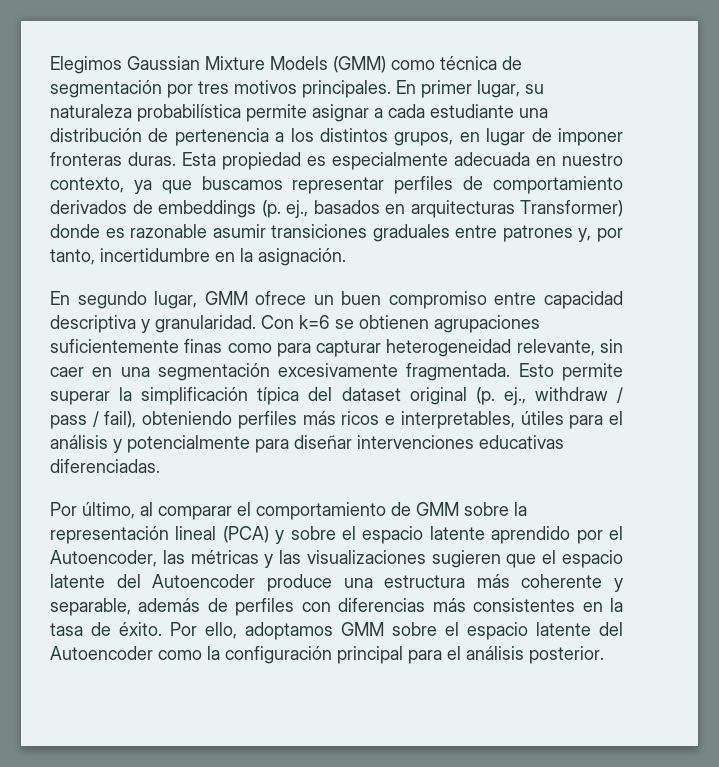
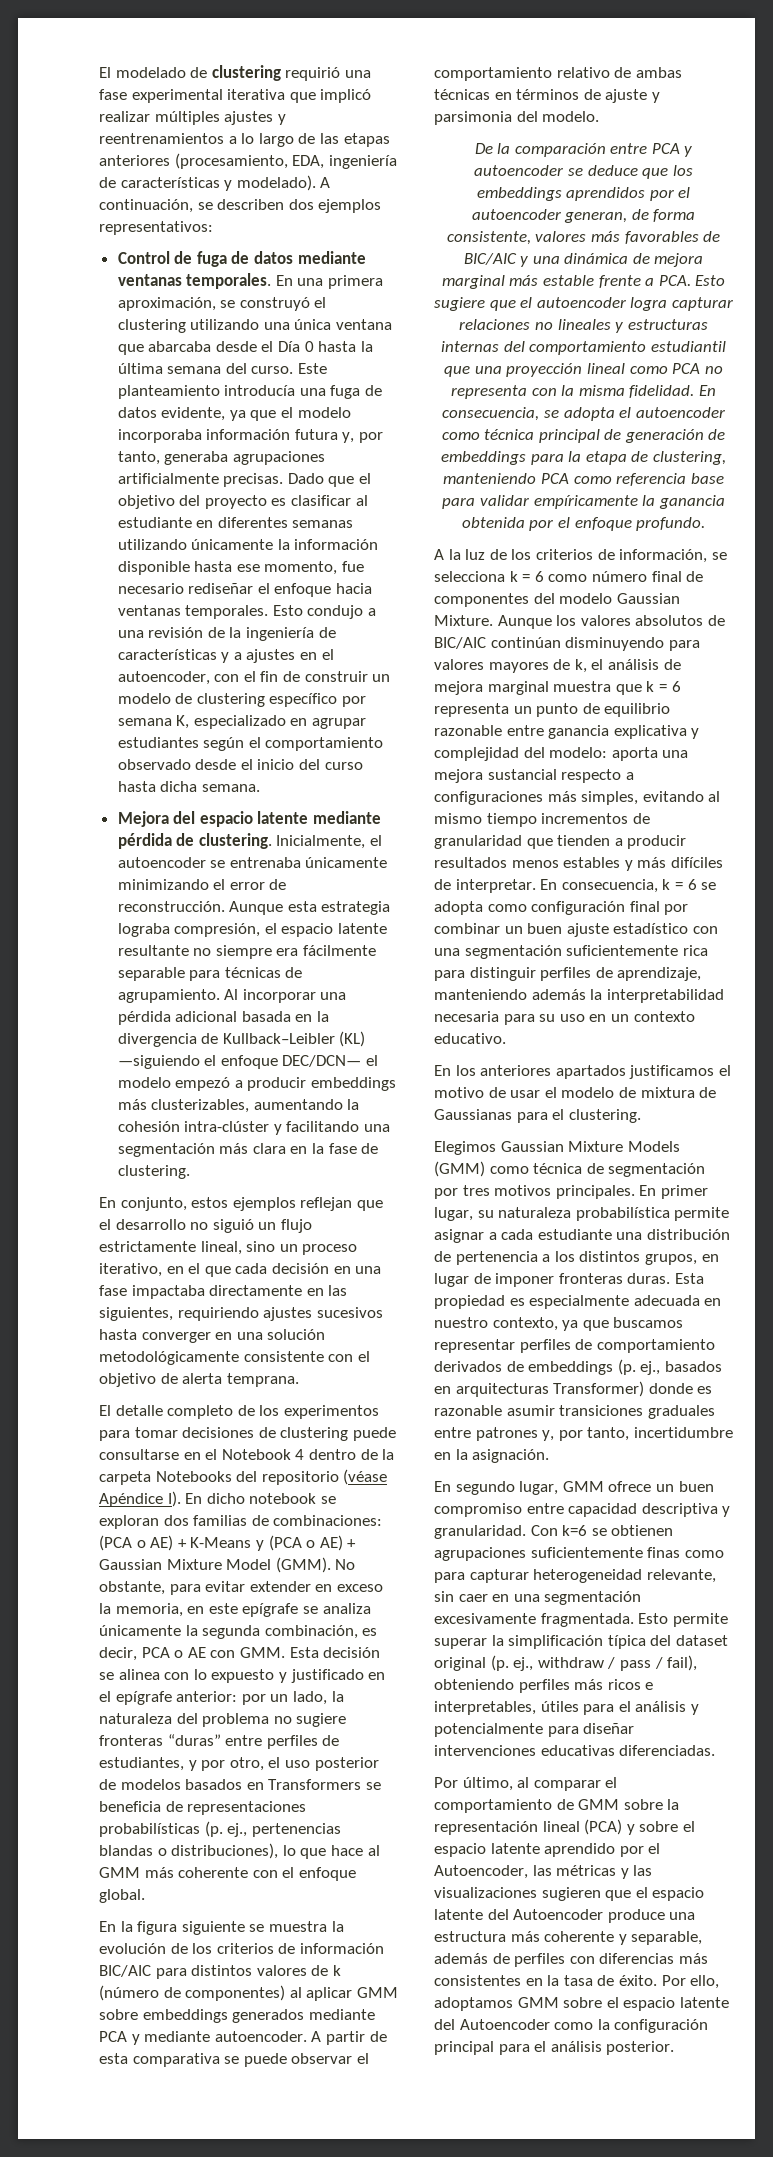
(50, 65) none -> [99,65,371,81] [99,89,372,103] [99,111,286,125] [99,133,390,147] [99,153,397,169] [99,175,331,191] [99,199,382,213] [99,221,213,235] [117,251,366,267] [117,273,384,289] [117,297,327,311] [117,319,393,333] [117,341,373,355] [117,363,328,374] [117,385,383,399] [117,407,351,421] [117,429,384,443] [117,451,325,465] [117,473,372,487] [117,495,368,509] [117,517,354,528] [117,539,379,550] [117,561,365,575] [117,583,373,597] [117,605,377,619] [117,627,336,641] [117,649,334,663] [117,671,391,685] [117,693,367,707] [117,715,367,729] [117,737,384,751] [117,759,363,770] [117,781,260,792] [117,811,382,827] [117,833,383,849] [117,857,388,868] [117,879,287,890] [117,901,391,915] [117,923,388,937] [117,945,377,959] [117,967,303,981] [117,989,347,1003] [117,1011,330,1025] [117,1031,366,1047] [117,1055,379,1069] [117,1077,397,1091] [117,1099,360,1113] [117,1121,391,1135] [117,1143,379,1157] [117,1165,190,1179] [99,1197,383,1211] [99,1219,312,1233] [99,1241,358,1255] [99,1263,382,1277] [99,1285,348,1299] [99,1307,383,1321] [99,1329,326,1343] [99,1351,370,1365] [99,1373,299,1387] [99,1405,379,1419] [99,1427,396,1441] [99,1449,395,1460] [99,1469,388,1485] [99,1491,336,1507] [99,1515,383,1529] [99,1535,357,1551] [99,1557,356,1573] [99,1581,383,1595] [99,1603,371,1617] [99,1625,378,1639] [99,1647,381,1661] [99,1669,386,1683] [99,1691,344,1705] [99,1713,347,1727] [99,1734,340,1749] [99,1757,379,1771] [99,1779,381,1790] [99,1801,307,1815] [99,1821,341,1837] [99,1843,380,1859] [99,1867,356,1881] [99,1889,145,1903] [99,1921,344,1935] [99,1943,384,1954] [99,1965,341,1979] [99,1985,398,2001] [99,2009,375,2023] [99,2031,387,2045] [99,2053,369,2067] [434,67,682,81] [434,89,660,103] [434,111,600,125] [474,143,693,157] [474,165,693,179] [476,187,691,201] [471,209,696,223] [446,231,721,245] [463,253,704,267] [441,275,726,289] [434,297,733,311] [459,319,708,333] [441,341,726,355] [444,363,723,377] [451,385,716,399] [442,407,725,421] [441,429,726,443] [441,451,726,465] [443,473,724,486] [442,495,725,509] [461,517,706,531] [434,549,727,563] [434,571,704,582] [434,593,680,607] [434,615,725,629] [434,637,700,651] [434,659,681,673] [434,681,681,695] [434,703,671,717] [434,725,700,739] [434,747,689,761] [434,769,634,783] [434,791,721,805] [434,813,650,827] [434,835,687,849] [434,857,723,871] [434,879,717,893] [434,901,689,915] [434,923,718,937] [434,945,708,959] [434,967,702,981] [434,989,724,1003] [434,1011,695,1025] [434,1033,506,1044] [434,1065,731,1079] [434,1087,717,1098] [434,1109,641,1123] El modelado de clustering requirió una fase experimental iterativa que implicó realizar múltiples ajustes y reentrenamientos a lo largo de las etapas anteriores (procesamiento, EDA, ingeniería de características y modelado). A continuación, se describen dos ejemplos representativos: // Control de fuga de datos mediante ventanas temporales. En una primera aproximación, se construyó el clustering utilizando una única ventana que abarcaba desde el Día 0 hasta la última semana del curso. Este planteamiento introducía una fuga de datos evidente, ya que el modelo incorporaba información futura y, por tanto, generaba agrupaciones artificialmente precisas. Dado que el objetivo del proyecto es clasificar al estudiante en diferentes semanas utilizando únicamente la información disponible hasta ese momento, fue necesario rediseñar el enfoque hacia ventanas temporales. Esto condujo a una revisión de la ingeniería de características y a ajustes en el autoencoder, con el fin de construir un modelo de clustering específico por semana K, especializado en agrupar estudiantes según el comportamiento observado desde el inicio del curso hasta dicha semana. // Mejora del espacio latente mediante pérdida de clustering. Inicialmente, el autoencoder se entrenaba únicamente minimizando el error de reconstrucción. Aunque esta estrategia lograba compresión, el espacio latente resultante no siempre era fácilmente separable para técnicas de agrupamiento. Al incorporar una pérdida adicional basada en la divergencia de Kullback–Leibler (KL) —siguiendo el enfoque DEC/DCN— el modelo empezó a producir embeddings más clusterizables, aumentando la cohesión intra-clúster y facilitando una segmentación más clara en la fase de clustering. // En conjunto, estos ejemplos reflejan que el desarrollo no siguió un flujo estrictamente lineal, sino un proceso iterativo, en el que cada decisión en una fase impactaba directamente en las siguientes, requiriendo ajustes sucesivos hasta converger en una solución metodológicamente consistente con el objetivo de alerta temprana. // El detalle completo de los experimentos para tomar decisiones de clustering puede consultarse en el Notebook 4 dentro de la carpeta Notebooks del repositorio (véase Apéndice I). En dicho notebook se exploran dos familias de combinaciones: (PCA o AE) + K-Means y (PCA o AE) + Gaussian Mixture Model (GMM). No obstante, para evitar extender en exceso la memoria, en este epígrafe se analiza únicamente la segunda combinación, es decir, PCA o AE con GMM. Esta decisión se alinea con lo expuesto y justificado en el epígrafe anterior: por un lado, la naturaleza del problema no sugiere fronteras “duras” entre perfiles de estudiantes, y por otro, el uso posterior de modelos basados en Transformers se beneficia de representaciones probabilísticas (p. ej., pertenencias blandas o distribuciones), lo que hace al GMM más coherente con el enfoque global. // En la figura siguiente se muestra la evolución de los criterios de información BIC/AIC para distintos valores de k (número de componentes) al aplicar GMM sobre embeddings generados mediante PCA y mediante autoencoder. A partir de esta comparativa se puede observar el comportamiento relativo de ambas técnicas en términos de ajuste y parsimonia del modelo. // De la comparación entre PCA y autoencoder se deduce que los embeddings aprendidos por el autoencoder generan, de forma consistente, valores más favorables de BIC/AIC y una dinámica de mejora marginal más estable frente a PCA. Esto sugiere que el autoencoder logra capturar relaciones no lineales y estructuras internas del comportamiento estudiantil que una proyección lineal como PCA no representa con la misma fidelidad. En consecuencia, se adopta el autoencoder como técnica principal de generación de embeddings para la etapa de clustering, manteniendo PCA como referencia base para validar empíricamente la ganancia obtenida por el enfoque profundo. // A la luz de los criterios de información, se selecciona k = 6 como número final de componentes del modelo Gaussian Mixture. Aunque los valores absolutos de BIC/AIC continúan disminuyendo para valores mayores de k, el análisis de mejora marginal muestra que k = 6 representa un punto de equilibrio razonable entre ganancia explicativa y complejidad del modelo: aporta una mejora sustancial respecto a configuraciones más simples, evitando al mismo tiempo incrementos de granularidad que tienden a producir resultados menos estables y más difíciles de interpretar. En consecuencia, k = 6 se adopta como configuración final por combinar un buen ajuste estadístico con una segmentación suficientemente rica para distinguir perfiles de aprendizaje, manteniendo además la interpretabilidad necesaria para su uso en un contexto educativo. // En los anteriores apartados justificamos el motivo de usar el modelo de mixtura de Gaussianas para el clustering. //

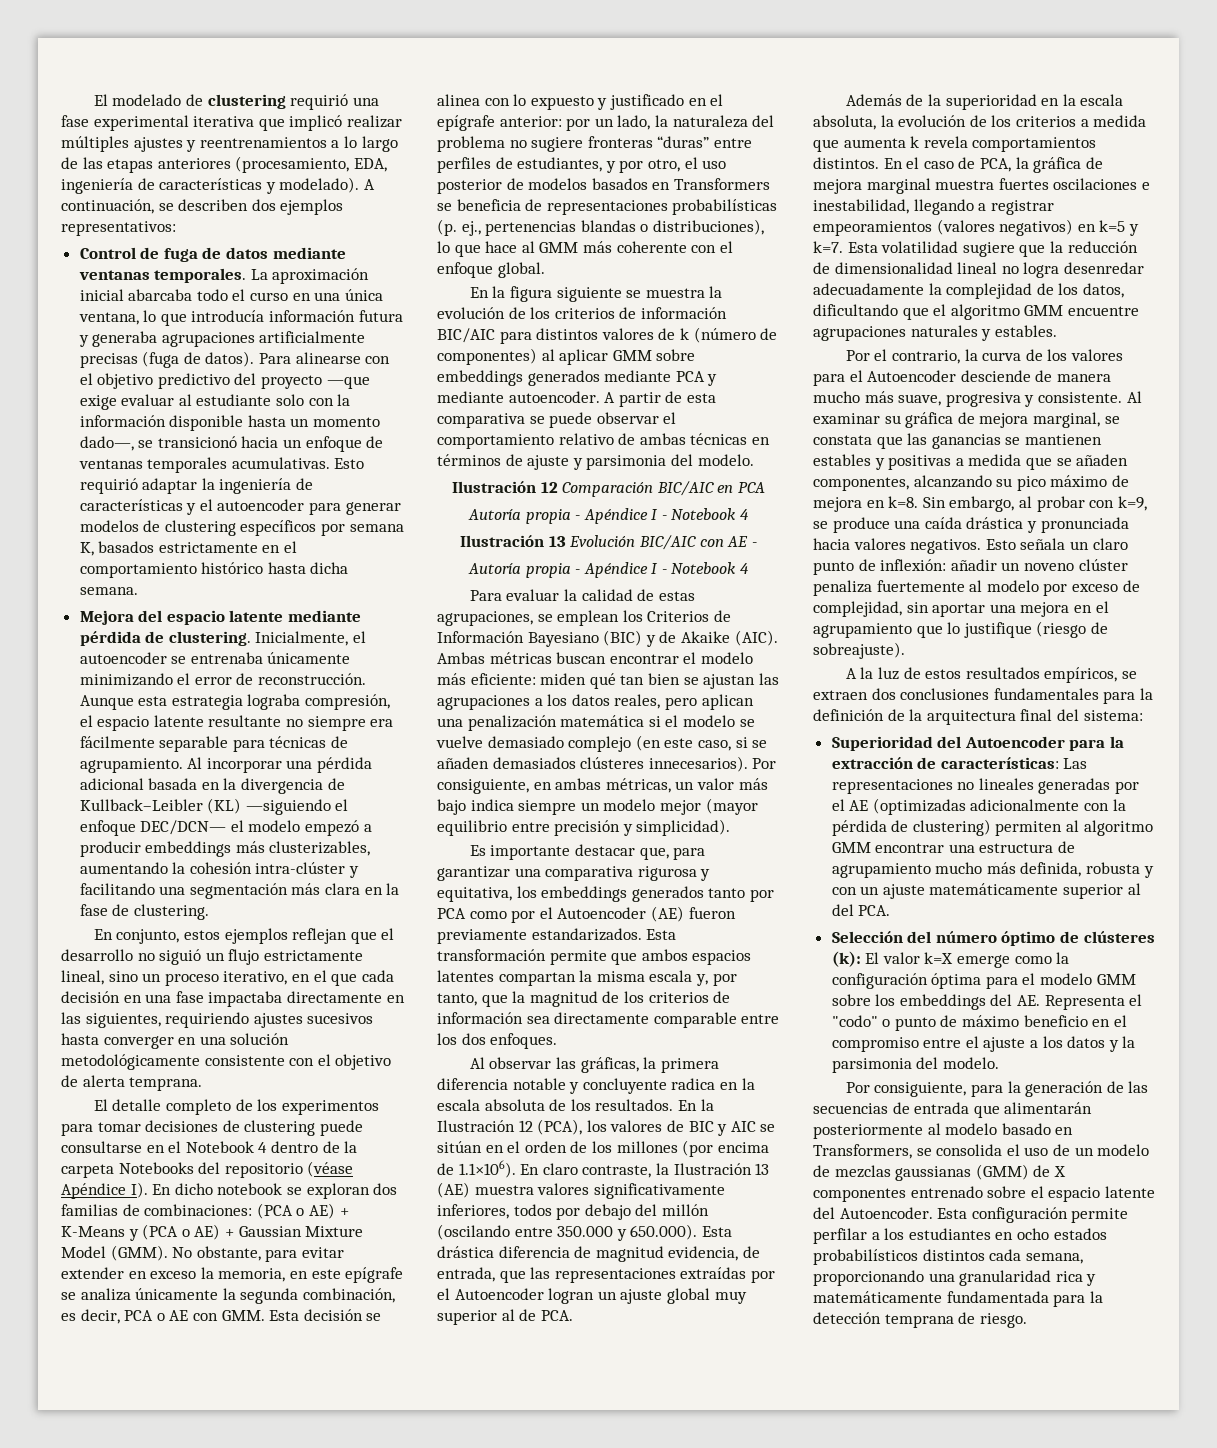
[275,275,384,289] [117,297,327,311] [117,319,393,333] [117,341,373,355] [117,363,328,374] [117,385,383,399] [117,407,351,421] [117,429,384,443] [117,451,325,465] [117,473,372,487] [117,495,175,509] En una primera aproximación, se construyó el clustering utilizando una única ventana que abarcaba desde el Día 0 hasta la última semana del curso. Este planteamiento introducía una fuga de datos evidente, ya que el modelo incorporaba información futura y, por tanto, generaba agrupaciones artificialmente precisas. Dado que el objetivo -> [250,268,370,284] [79,289,383,301] [78,310,403,326] [78,331,366,347] [79,351,391,368] [79,373,230,389] La aproximación inicial abarcaba todo el curso en una única ventana, lo que introducía información futura y generaba agrupaciones artificialmente precisas (fuga de datos). Para alinearse con el objetivo predictivo
[271,495,368,506] [117,517,354,528] [117,539,379,550] [117,561,365,575] [117,583,373,597] [117,605,377,619] [117,627,225,638] es clasificar al estudiante en diferentes semanas utilizando únicamente la información disponible hasta ese momento, fue necesario rediseñar el enfoque hacia ventanas temporales. Esto condujo a una revisión de -> [326,376,370,389] [79,394,351,410] [79,415,381,431] [79,436,384,452] [78,457,365,473] [79,478,198,494] —que exige evaluar al estudiante solo con la información disponible hasta un momento dado—, se transicionó hacia un enfoque de ventanas temporales acumulativas. Esto requirió adaptar
[233,649,334,663] [117,671,391,685] [117,693,338,707] a ajustes en el autoencoder, con el fin de construir un modelo de clustering específico -> [199,499,401,515] [79,520,317,536] el autoencoder para generar modelos de clustering específicos
[193,715,367,729] [117,737,384,751] [117,759,363,770] especializado en agrupar estudiantes según el comportamiento observado desde el inicio del curso -> [98,541,298,553] [79,562,264,578] basados estrictamente en el comportamiento histórico
[474,143,693,157] [474,165,693,179] [476,187,691,201] [471,209,696,223] [446,231,721,245] [463,253,704,267] [441,275,726,289] [434,297,733,311] [459,319,708,333] [441,341,726,355] [444,363,723,377] [451,385,716,399] [442,407,725,421] [441,429,726,443] [441,451,726,465] [443,473,724,486] [442,495,725,509] [461,517,706,531] [434,549,727,563] [434,571,704,582] [434,593,680,607] [434,615,725,629] [434,637,700,651] [434,659,681,673] [434,681,681,695] [434,703,671,717] [434,725,700,739] [434,747,689,761] [434,769,634,783] [434,791,721,805] [434,813,650,827] [434,835,687,849] [434,857,723,871] [434,879,717,893] [434,901,689,915] [434,923,718,937] [434,945,708,959] [434,967,702,981] [434,989,724,1003] [434,1011,695,1025] [434,1033,506,1044] [434,1065,731,1079] [434,1087,717,1098] [434,1109,641,1123] [434,1141,680,1155] [434,1161,706,1177] [434,1185,708,1199] [434,1207,730,1221] [434,1229,730,1243] [434,1251,719,1265] [434,1273,704,1287] [434,1295,722,1309] [434,1317,684,1331] [434,1339,715,1353] [434,1359,722,1375] [434,1381,713,1397] [434,1405,715,1419] [434,1427,733,1441] [434,1449,550,1463] [434,1481,714,1495] [434,1503,731,1517] [434,1525,674,1539] [434,1547,724,1561] [434,1569,716,1583] [434,1591,642,1605] [434,1613,728,1627] [434,1635,728,1649] [434,1655,698,1671] [434,1679,654,1693] [434,1701,699,1715] [434,1723,635,1737] [434,1745,716,1756] [434,1777,618,1791] [434,1799,680,1813] [434,1819,695,1835] [434,1843,661,1857] [434,1865,653,1879] [434,1887,705,1901] [434,1909,696,1923] [434,1931,703,1945] [434,1953,708,1967] [434,1975,720,1989] [434,1997,559,2011] De la comparación entre PCA y autoencoder se deduce que los embeddings aprendidos por el autoencoder generan, de forma consistente, valores más favorables de BIC/AIC y una dinámica de mejora marginal más estable frente a PCA. Esto sugiere que el autoencoder logra capturar relaciones no lineales y estructuras internas del comportamiento estudiantil que una proyección lineal como PCA no representa con la misma fidelidad. En consecuencia, se adopta el autoencoder como técnica principal de generación de embeddings para la etapa de clustering, manteniendo PCA como referencia base para validar empíricamente la ganancia obtenida por el enfoque profundo. // A la luz de los criterios de información, se selecciona k = 6 como número final de componentes del modelo Gaussian Mixture. Aunque los valores absolutos de BIC/AIC continúan disminuyendo para valores mayores de k, el análisis de mejora marginal muestra que k = 6 representa un punto de equilibrio razonable entre ganancia explicativa y complejidad del modelo: aporta una mejora sustancial respecto a configuraciones más simples, evitando al mismo tiempo incrementos de granularidad que tienden a producir resultados menos estables y más difíciles de interpretar. En consecuencia, k = 6 se adopta como configuración final por combinar un buen ajuste estadístico con una segmentación suficientemente rica para distinguir perfiles de aprendizaje, manteniendo además la interpretabilidad necesaria para su uso en un contexto educativo. // En los anteriores apartados justificamos el motivo de usar el modelo de mixtura de Gaussianas para el clustering. // Elegimos Gaussian Mixture Models (GMM) como técnica de segmentación por tres motivos principales. En primer lugar, su naturaleza probabilística permite asignar a cada estudiante una distribución de pertenencia a los distintos grupos, en lugar de imponer fronteras duras. Esta propiedad es especialmente adecuada en nuestro contexto, ya que buscamos representar perfiles de comportamiento derivados de embeddings (p. ej., basados en arquitecturas Transformer) donde es razonable asumir transiciones graduales entre patrones y, por tanto, incertidumbre en la asignación. // En segundo lugar, GMM ofrece un buen compromiso entre capacidad descriptiva y granularidad. Con k=6 se obtienen agrupaciones suficientemente finas como para capturar heterogeneidad relevante, sin caer en una segmentación excesivamente fragmentada. Esto permite superar la simplificación típica del dataset original (p. ej., withdraw / pass / fail), obteniendo perfiles más ricos e interpretables, útiles para el análisis y potencialmente para diseñar intervenciones educativas diferenciadas. // Por último, al comparar el comportamiento de GMM sobre la representación lineal (PCA) y sobre el espacio latente aprendido por el Autoencoder, las métricas y las visualizaciones sugieren que el espacio latente del Autoencoder produce una estructura más coherente y separable, además de perfiles con diferencias más consistentes en la tasa de éxito. Por ello, adoptamos GMM -> [452,481,765,497] [467,508,750,524] [460,535,757,550] [467,562,750,578] [469,589,695,601] [437,610,731,626] [437,630,778,647] [437,652,753,664] [437,673,779,689] [437,694,754,710] [437,715,755,731] [436,735,768,752] [437,756,777,772] [437,778,768,794] [437,798,758,815] [437,819,731,836] [469,844,706,860] [437,866,711,881] [437,886,774,902] [437,906,736,923] [437,928,677,944] [437,949,752,965] [437,970,737,986] [437,991,731,1007] [437,1012,780,1028] [437,1033,558,1049] [469,1057,719,1073] [437,1078,755,1094] [437,1099,714,1111] [437,1119,776,1136] [437,1140,769,1157] [437,1160,770,1178] [437,1182,725,1199] [437,1204,709,1220] [437,1224,732,1241] [437,1246,760,1262] [437,1267,775,1283] [437,1288,747,1304] [437,1309,573,1325] [845,94,1124,110] [813,115,1147,130] [813,136,1097,152] [813,157,1103,173] [813,178,1150,194] [813,199,1054,215] [813,219,1139,236] [813,241,1138,257] [813,262,1144,278] [813,283,1124,299] [813,304,1139,320] [813,325,1057,341] [845,349,1123,364] [813,370,1111,386] [813,391,1142,407] [813,412,1120,428] [813,433,1102,449] [813,454,1129,470] [813,475,1129,491] [813,496,1147,512] [813,517,1129,533] [813,538,1128,554] [813,559,1128,575] [813,580,1140,596] [813,601,1109,617] [813,621,1108,638] [813,642,905,659] [845,667,1137,683] [813,688,1153,704] [813,709,1143,725] [831,736,1125,751] [831,757,1088,769] [831,778,1140,794] [831,798,1126,815] [831,819,1153,836] [831,841,1076,853] [831,862,1154,878] [831,883,1141,899] [831,904,891,916] [831,931,1155,946] [831,951,1070,968] [831,973,1136,989] [831,994,1143,1010] [831,1015,1127,1031] [831,1036,1136,1052] [831,1057,999,1073] [845,1081,1149,1097] [813,1102,1093,1118] [813,1123,1074,1139] [813,1144,1150,1159] [813,1164,1066,1181] [813,1186,983,1202] Ilustración 12 Comparación BIC/AIC en PCA // Autoría propia - Apéndice I - Notebook 4 // Ilustración 13 Evolución BIC/AIC con AE - // Autoría propia - Apéndice I - Notebook 4 // Para evaluar la calidad de estas agrupaciones, se emplean los Criterios de Información Bayesiano (BIC) y de Akaike (AIC). Ambas métricas buscan encontrar el modelo más eficiente: miden qué tan bien se ajustan las agrupaciones a los datos reales, pero aplican una penalización matemática si el modelo se vuelve demasiado complejo (en este caso, si se añaden demasiados clústeres innecesarios). Por consiguiente, en ambas métricas, un valor más bajo indica siempre un modelo mejor (mayor equilibrio entre precisión y simplicidad). // Es importante destacar que, para garantizar una comparativa rigurosa y equitativa, los embeddings generados tanto por PCA como por el Autoencoder (AE) fueron previamente estandarizados. Esta transformación permite que ambos espacios latentes compartan la misma escala y, por tanto, que la magnitud de los criterios de información sea directamente comparable entre los dos enfoques. // Al observar las gráficas, la primera diferencia notable y concluyente radica en la escala absoluta de los resultados. En la Ilustración 12 (PCA), los valores de BIC y AIC se sitúan en el orden de los millones (por encima de 1.1×106). En claro contraste, la Ilustración 13 (AE) muestra valores significativamente inferiores, todos por debajo del millón (oscilando entre 350.000 y 650.000). Esta drástica diferencia de magnitud evidencia, de entrada, que las representaciones extraídas por el Autoencoder logran un ajuste global muy superior al de PCA. // Además de la superioridad en la escala absoluta, la evolución de los criterios a medida que aumenta k revela comportamientos distintos. En el caso de PCA, la gráfica de mejora marginal muestra fuertes oscilaciones e inestabilidad, llegando a registrar empeoramientos (valores negativos) en k=5 y k=7. Esta volatilidad sugiere que la reducción de dimensionalidad lineal no logra desenredar adecuadamente la complejidad de los datos, dificultando que el algoritmo GMM encuentre agrupaciones naturales y estables. // Por el contrario, la curva de los valores para el Autoencoder desciende de manera mucho más suave, progresiva y consistente. Al examinar su gráfica de mejora marginal, se constata que las ganancias se mantienen estables y positivas a medida que se añaden componentes, alcanzando su pico máximo de mejora en k=8. Sin embargo, al probar con k=9, se produce una caída drástica y pronunciada hacia valores negativos. Esto señala un claro punto de inflexión: añadir un noveno clúster penaliza fuertemente al modelo por exceso de complejidad, sin aportar una mejora en el agrupamiento que lo justifique (riesgo de sobreajuste). // A la luz de estos resultados empíricos, se extraen dos conclusiones fundamentales para la definición de la arquitectura final del sistema: // Superioridad del Autoencoder para la extracción de características: Las representaciones no lineales generadas por el AE (optimizadas adicionalmente con la pérdida de clustering) permiten al algoritmo GMM encontrar una estructura de agrupamiento mucho más definida, robusta y con un ajuste matemáticamente superior al del PCA. // Selección del número óptimo de clústeres (k): El valor k=X emerge como la configuración óptima para el modelo GMM sobre los embeddings del AE. Representa el "codo" o punto de máximo beneficio en el compromiso entre el ajuste a los datos y la parsimonia del modelo. // Por consiguiente, para la generación de las secuencias de entrada que alimentarán posteriormente al modelo basado en Transformers, se consolida el uso de un modelo de mezclas gaussianas (GMM) de X componentes entrenado
[459,2019,709,2033] [434,2041,675,2055] Autoencoder como la configuración principal para el análisis posterior. -> [839,1207,1129,1223] [813,1228,1107,1244] [813,1249,1083,1265] [813,1270,1097,1286] [813,1291,1103,1307] [813,1312,1027,1328] Autoencoder. Esta configuración permite perfilar a los estudiantes en ocho estados probabilísticos distintos cada semana, proporcionando una granularidad rica y matemáticamente fundamentada para la detección temprana de riesgo.

